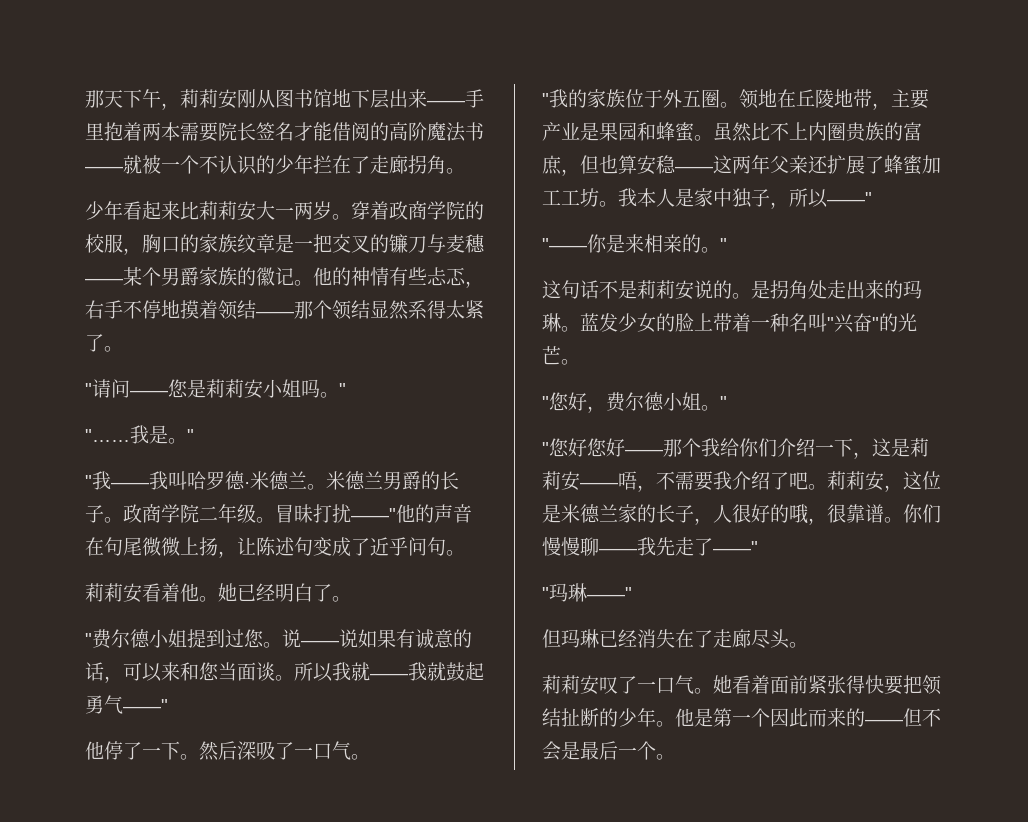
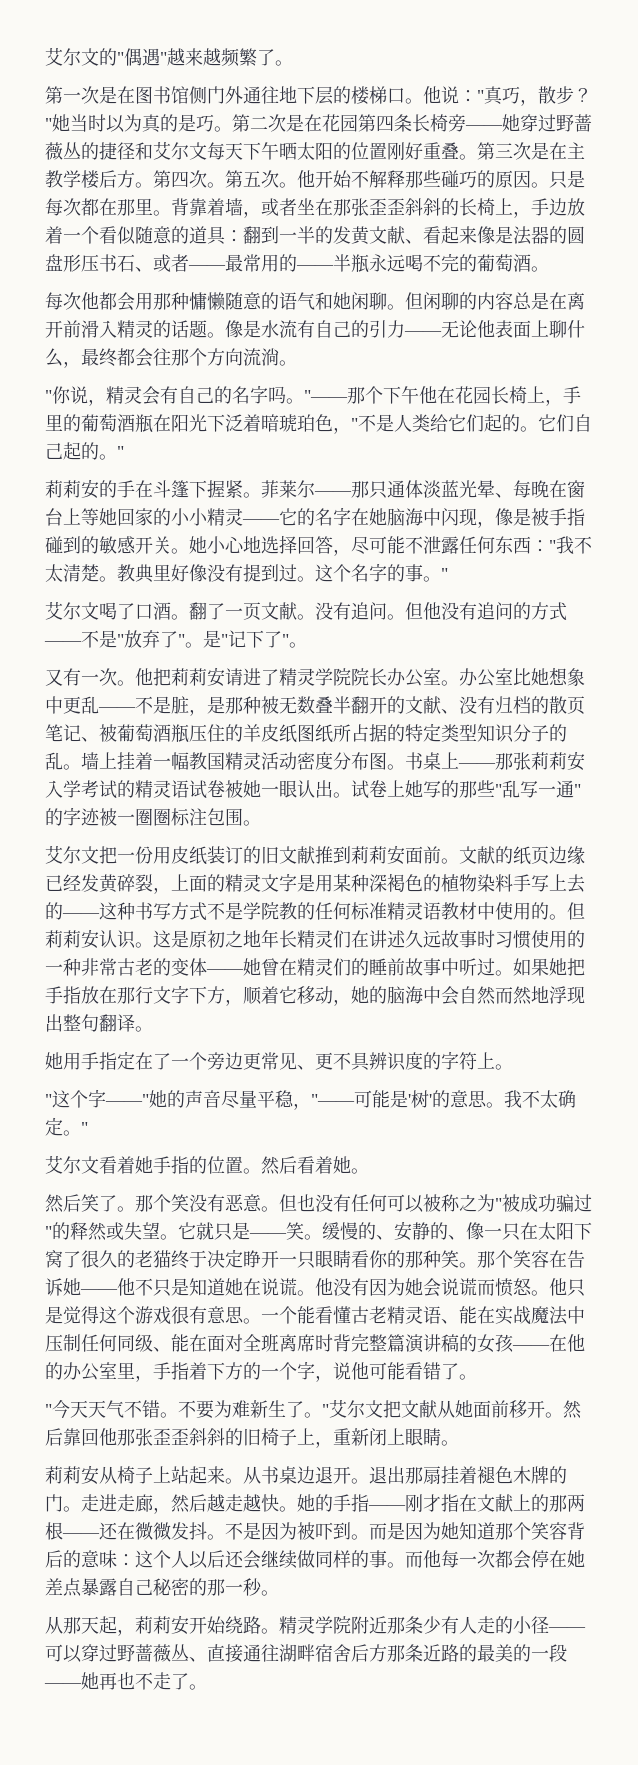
[85,89,484,110] [85,122,484,142] [85,155,465,175] [85,201,484,221] [85,234,485,255] [85,267,484,288] [85,300,484,320] [85,334,123,352] [85,379,346,399] [85,425,194,444] [85,471,459,490] [85,504,472,523] [85,537,465,558] [85,583,351,603] [85,629,472,649] [85,662,484,683] [85,695,168,714] [85,741,370,761] [542,89,929,110] [542,122,922,142] [542,155,941,176] [542,188,872,209] [542,234,727,253] [542,280,922,300] [542,313,917,333] [542,346,580,365] [542,392,727,413] [542,438,929,459] [542,471,941,492] [542,504,941,525] [542,537,758,556] [542,583,632,602] [542,629,808,649] [542,675,942,695] [542,708,941,727] [542,741,656,761] 那天下午，莉莉安刚从图书馆地下层出来——手里抱着两本需要院长签名才能借阅的高阶魔法书——就被一个不认识的少年拦在了走廊拐角。 // 少年看起来比莉莉安大一两岁。穿着政商学院的校服，胸口的家族纹章是一把交叉的镰刀与麦穗——某个男爵家族的徽记。他的神情有些忐忑，右手不停地摸着领结——那个领结显然系得太紧了。 // "请问——您是莉莉安小姐吗。" // "……我是。" // "我——我叫哈罗德·米德兰。米德兰男爵的长子。政商学院二年级。冒昧打扰——"他的声音在句尾微微上扬，让陈述句变成了近乎问句。 // 莉莉安看着他。她已经明白了。 // "费尔德小姐提到过您。说——说如果有诚意的话，可以来和您当面谈。所以我就——我就鼓起勇气——" // 他停了一下。然后深吸了一口气。 // "我的家族位于外五圈。领地在丘陵地带，主要产业是果园和蜂蜜。虽然比不上内圈贵族的富庶，但也算安稳——这两年父亲还扩展了蜂蜜加工工坊。我本人是家中独子，所以——" // "——你是来相亲的。" // 这句话不是莉莉安说的。是拐角处走出来的玛琳。蓝发少女的脸上带着一种名叫"兴奋"的光芒。 // "您好，费尔德小姐。" // "您好您好——那个我给你们介绍一下，这是莉莉安——唔，不需要我介绍了吧。莉莉安，这位是米德兰家的长子，人很好的哦，很靠谱。你们慢慢聊——我先走了——" // "玛琳——" // 但玛琳已经消失在了走廊尽头。 // 莉莉安叹了一口气。她看着面前紧张得快要把领结扯断的少年。他是第一个因此而来的——但不会是最后一个 -> [45,48,293,67] [45,86,592,106] [45,114,592,133] [45,142,585,160] [45,170,585,189] [45,198,585,218] [45,226,585,245] [45,253,549,273] [45,292,585,311] [45,320,585,338] [45,348,297,368] [45,385,581,406] [45,414,592,434] [45,442,124,460] [45,479,585,499] [45,507,585,528] [45,535,592,556] [45,563,448,583] [45,602,567,621] [44,630,307,648] [45,667,585,687] [45,696,585,716] [45,723,567,743] [45,751,585,771] [45,780,581,799] [45,807,261,826] [45,845,585,865] [45,873,585,894] [45,902,585,921] [45,929,585,949] [45,958,585,976] [45,985,585,1006] [45,1014,153,1032] [45,1051,513,1071] [45,1089,576,1110] [45,1117,88,1136] [45,1156,369,1175] [45,1194,592,1213] [45,1221,592,1241] [45,1249,585,1269] [45,1278,585,1297] [45,1306,585,1325] [45,1333,585,1353] [45,1361,477,1382] [45,1400,582,1419] [45,1428,459,1448] [45,1465,567,1485] [45,1494,585,1514] [45,1522,585,1540] [45,1550,585,1569] [45,1578,279,1597] [45,1615,586,1636] [45,1644,567,1663] [44,1672,189,1690] 艾尔文的"偶遇"越来越频繁了。 // 第一次是在图书馆侧门外通往地下层的楼梯口。他说："真巧，散步？"她当时以为真的是巧。第二次是在花园第四条长椅旁——她穿过野蔷薇丛的捷径和艾尔文每天下午晒太阳的位置刚好重叠。第三次是在主教学楼后方。第四次。第五次。他开始不解释那些碰巧的原因。只是每次都在那里。背靠着墙，或者坐在那张歪歪斜斜的长椅上，手边放着一个看似随意的道具：翻到一半的发黄文献、看起来像是法器的圆盘形压书石、或者——最常用的——半瓶永远喝不完的葡萄酒。 // 每次他都会用那种慵懒随意的语气和她闲聊。但闲聊的内容总是在离开前滑入精灵的话题。像是水流有自己的引力——无论他表面上聊什么，最终都会往那个方向流淌。 // "你说，精灵会有自己的名字吗。"——那个下午他在花园长椅上，手里的葡萄酒瓶在阳光下泛着暗琥珀色，"不是人类给它们起的。它们自己起的。" // 莉莉安的手在斗篷下握紧。菲莱尔——那只通体淡蓝光晕、每晚在窗台上等她回家的小小精灵——它的名字在她脑海中闪现，像是被手指碰到的敏感开关。她小心地选择回答，尽可能不泄露任何东西："我不太清楚。教典里好像没有提到过。这个名字的事。" // 艾尔文喝了口酒。翻了一页文献。没有追问。但他没有追问的方式——不是"放弃了"。是"记下了"。 // 又有一次。他把莉莉安请进了精灵学院院长办公室。办公室比她想象中更乱——不是脏，是那种被无数叠半翻开的文献、没有归档的散页笔记、被葡萄酒瓶压住的羊皮纸图纸所占据的特定类型知识分子的乱。墙上挂着一幅教国精灵活动密度分布图。书桌上——那张莉莉安入学考试的精灵语试卷被她一眼认出。试卷上她写的那些"乱写一通"的字迹被一圈圈标注包围。 // 艾尔文把一份用皮纸装订的旧文献推到莉莉安面前。文献的纸页边缘已经发黄碎裂，上面的精灵文字是用某种深褐色的植物染料手写上去的——这种书写方式不是学院教的任何标准精灵语教材中使用的。但莉莉安认识。这是原初之地年长精灵们在讲述久远故事时习惯使用的一种非常古老的变体——她曾在精灵们的睡前故事中听过。如果她把手指放在那行文字下方，顺着它移动，她的脑海中会自然而然地浮现出整句翻译。 // 她用手指定在了一个旁边更常见、更不具辨识度的字符上。 // "这个字——"她的声音尽量平稳，"——可能是'树'的意思。我不太确定。" // 艾尔文看着她手指的位置。然后看着她。 // 然后笑了。那个笑没有恶意。但也没有任何可以被称之为"被成功骗过"的释然或失望。它就只是——笑。缓慢的、安静的、像一只在太阳下窝了很久的老猫终于决定睁开一只眼睛看你的那种笑。那个笑容在告诉她——他不只是知道她在说谎。他没有因为她会说谎而愤怒。他只是觉得这个游戏很有意思。一个能看懂古老精灵语、能在实战魔法中压制任何同级、能在面对全班离席时背完整篇演讲稿的女孩——在他的办公室里，手指着下方的一个字，说他可能看错了。 // "今天天气不错。不要为难新生了。"艾尔文把文献从她面前移开。然后靠回他那张歪歪斜斜的旧椅子上，重新闭上眼睛。 // 莉莉安从椅子上站起来。从书桌边退开。退出那扇挂着褪色木牌的门。走进走廊，然后越走越快。她的手指——刚才指在文献上的那两根——还在微微发抖。不是因为被吓到。而是因为她知道那个笑容背后的意味：这个人以后还会继续做同样的事。而他每一次都会停在她差点暴露自己秘密的那一秒。 // 从那天起，莉莉安开始绕路。精灵学院附近那条少有人走的小径——可以穿过野蔷薇丛、直接通往湖畔宿舍后方那条近路的最美的一段——她再也不走了

